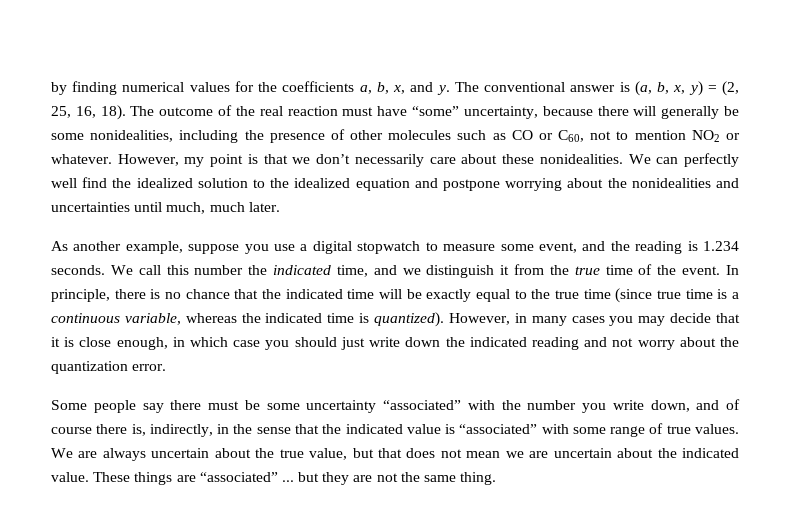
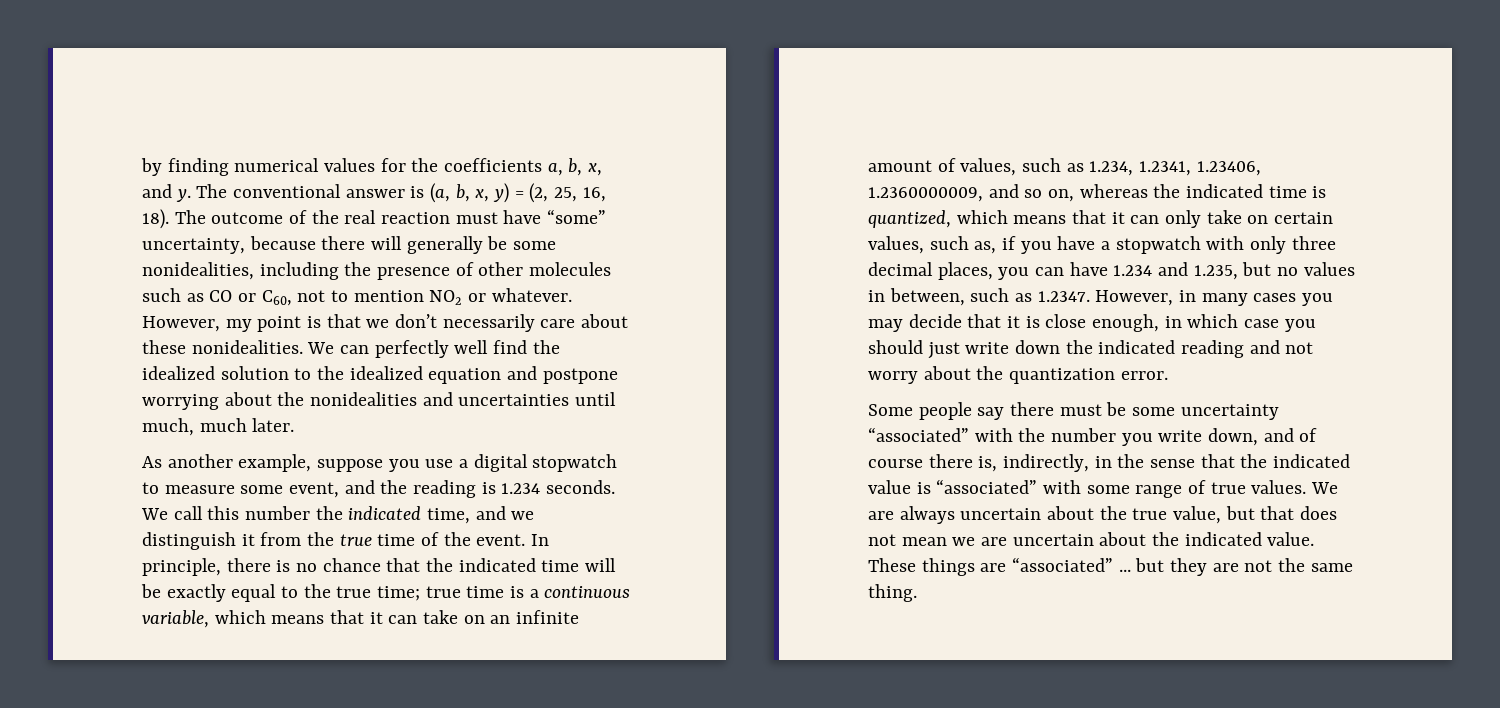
[583,288,653,303] time (since -> [377,586,421,601] time;
(181, 319) none -> [214,610,580,624] [868,158,1261,176] [868,184,1075,202] which means that it can take on an infinite amount of values, such as 1.234, 1.2341, 1.23406, 1.2360000009, and so on,
[374,312,445,327] quantized). -> [868,210,1334,228] [868,236,1336,254] [868,262,1355,280] [868,288,1090,306] quantized, which means that it can only take on certain values, such as, if you have a stopwatch with only three decimal places, you can have 1.234 and 1.235, but no values in between, such as 1.2347.

